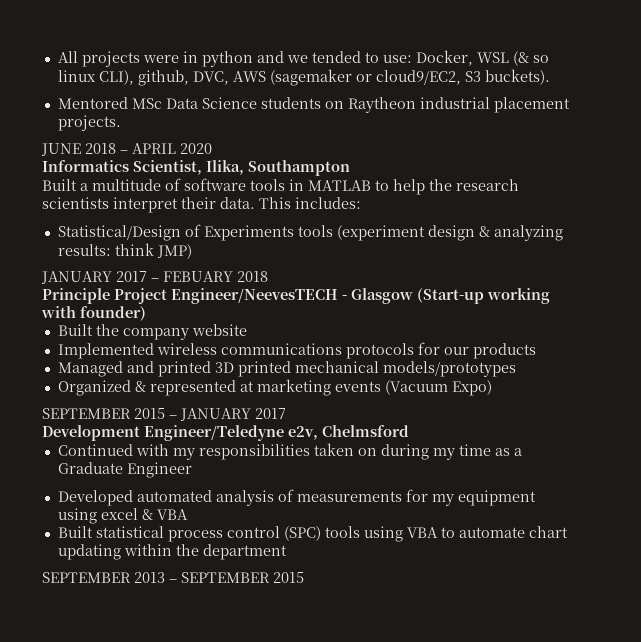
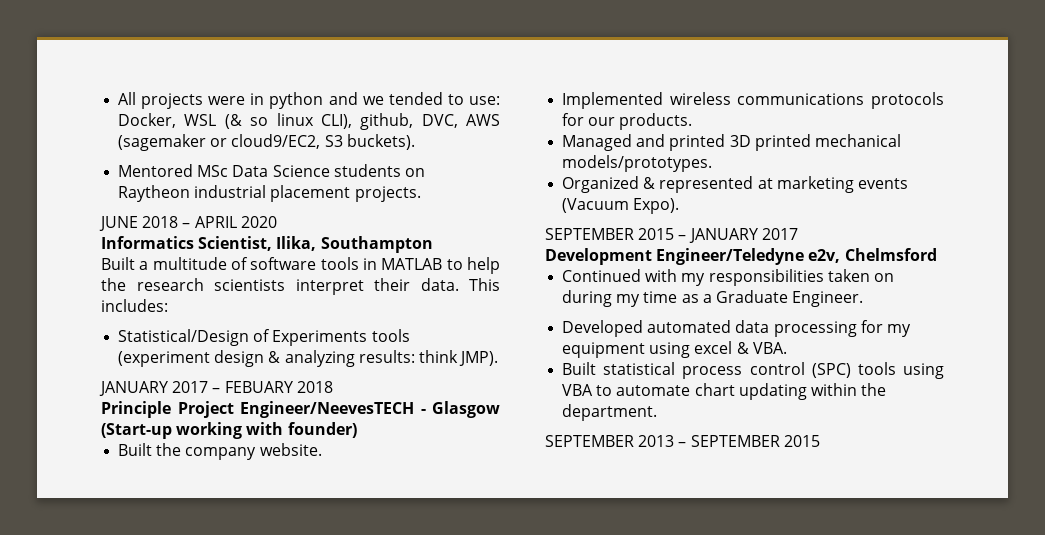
[156,244,192,259] JMP) -> [459,351,499,366] JMP).
[191,324,247,336] website -> [259,443,322,456] website.
[472,343,536,359] products -> [619,113,693,130] products.
[382,361,516,377] models/prototypes -> [562,155,713,172] models/prototypes.
[451,380,492,396] Expo) -> [633,198,680,214] Expo).
[126,462,192,478] Engineer -> [792,291,864,307] Engineer.
[215,489,402,506] analysis of measurements -> [735,320,857,337] data processing
[156,509,188,520] VBA -> [752,342,787,354] VBA.
[202,544,287,560] department -> [562,404,658,421] department.

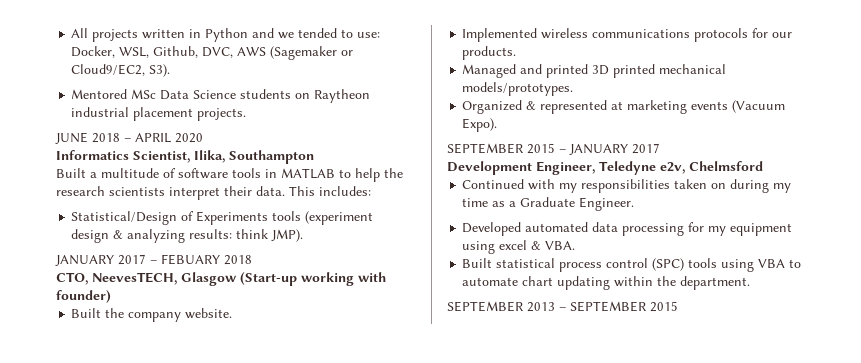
[208,92,324,109] were in python -> [142,28,249,42] written in Python
[184,113,500,130] [118,134,415,151] WSL (& so linux CLI), github, DVC, AWS (sagemaker or cloud9/EC2, S3 buckets). -> [119,46,354,60] [71,64,171,77] WSL, Github, DVC, AWS (Sagemaker or Cloud9/EC2, S3).
[101,401,426,418] Principle Project Engineer/NeevesTECH - -> [56,272,177,285] CTO, NeevesTECH,
[656,248,805,265] Engineer/Teledyne -> [536,161,656,175] Engineer, Teledyne

